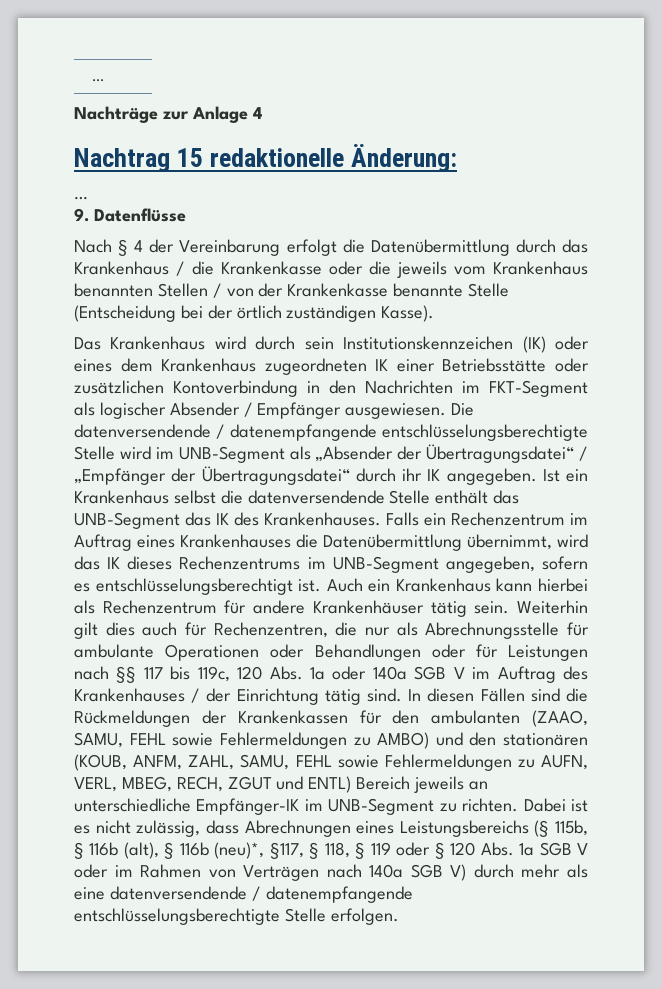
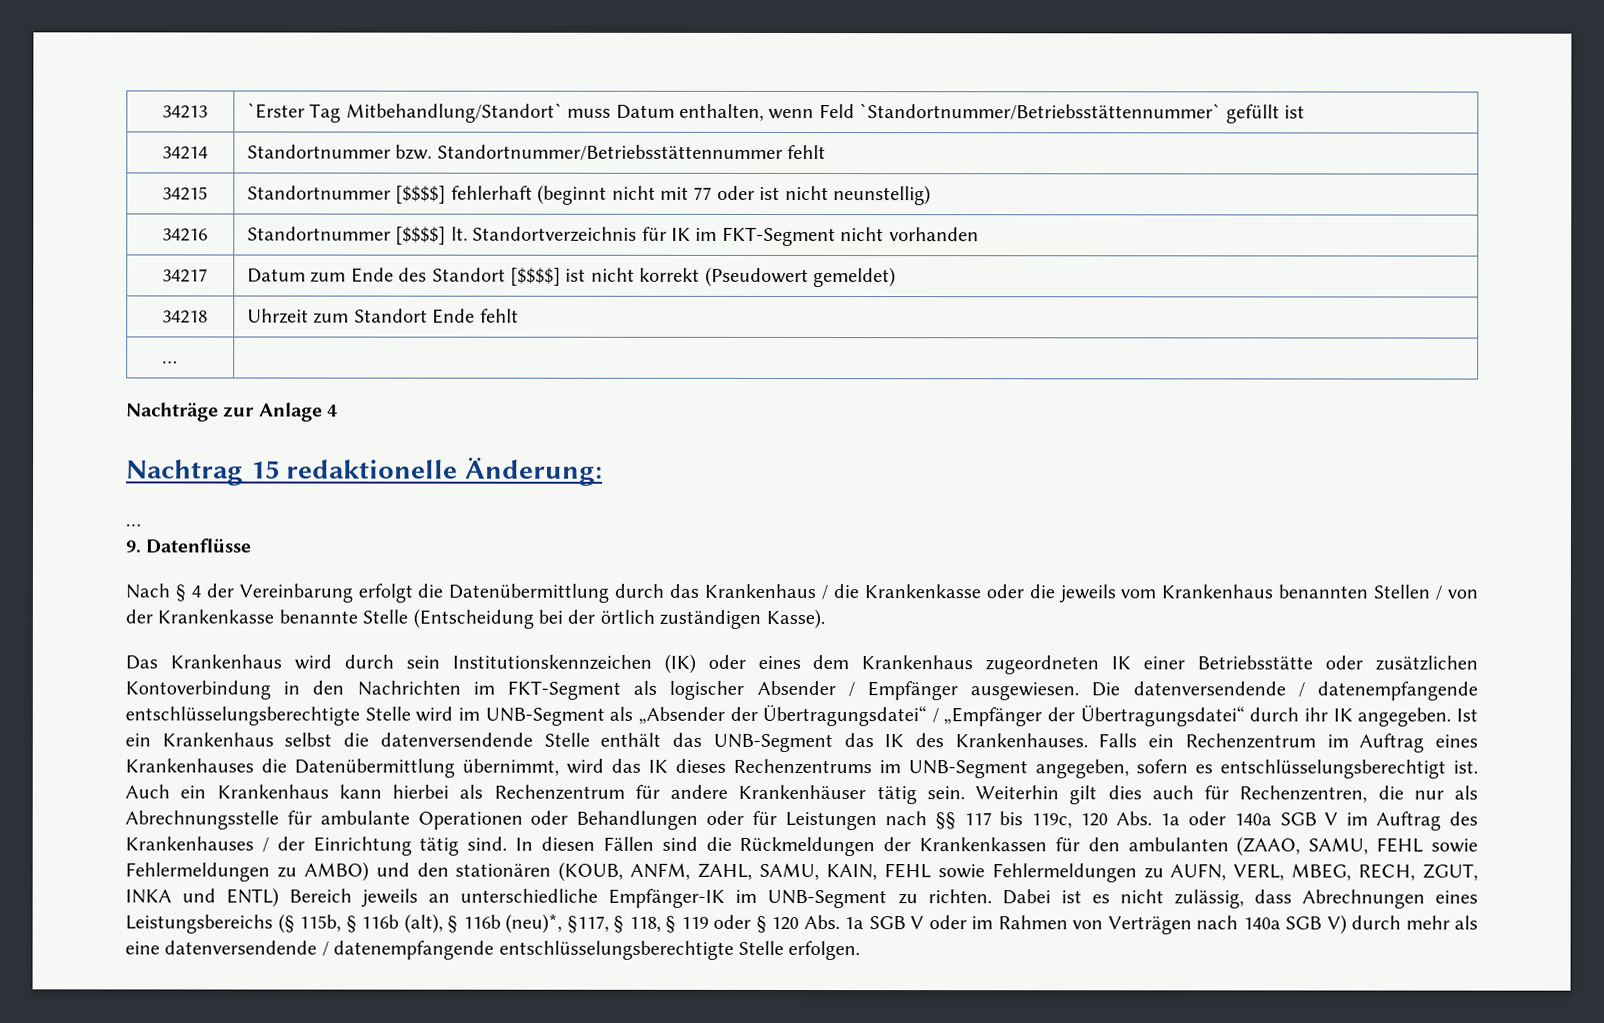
(92, 80) none -> [161,105,208,119] [246,102,1305,124] [161,146,208,160] [246,144,827,161] [161,186,208,201] [246,184,931,206] [161,228,208,242] [246,226,979,247] [161,268,208,283] [246,266,896,288] [161,310,208,324] [246,308,519,324] 34213 | `Erster Tag Mitbehandlung/Standort` muss Datum enthalten, wenn Feld `Standortnummer/Betriebsstättennummer` gefüllt ist // 34214 | Standortnummer bzw. Standortnummer/Betriebsstättennummer fehlt // 34215 | Standortnummer [$$$$] fehlerhaft (beginnt nicht mit 77 oder ist nicht neunstellig) // 34216 | Standortnummer [$$$$] lt. Standortverzeichnis für IK im FKT-Segment nicht vorhanden // 34217 | Datum zum Ende des Standort [$$$$] ist nicht korrekt (Pseudowert gemeldet) // 34218 | Uhrzeit zum Standort Ende fehlt //
(290, 762) none -> [825,864,877,881] KAIN,
[227,776,272,790] ZGUT -> [1422,863,1479,881] [125,889,172,904] ZGUT, INKA

